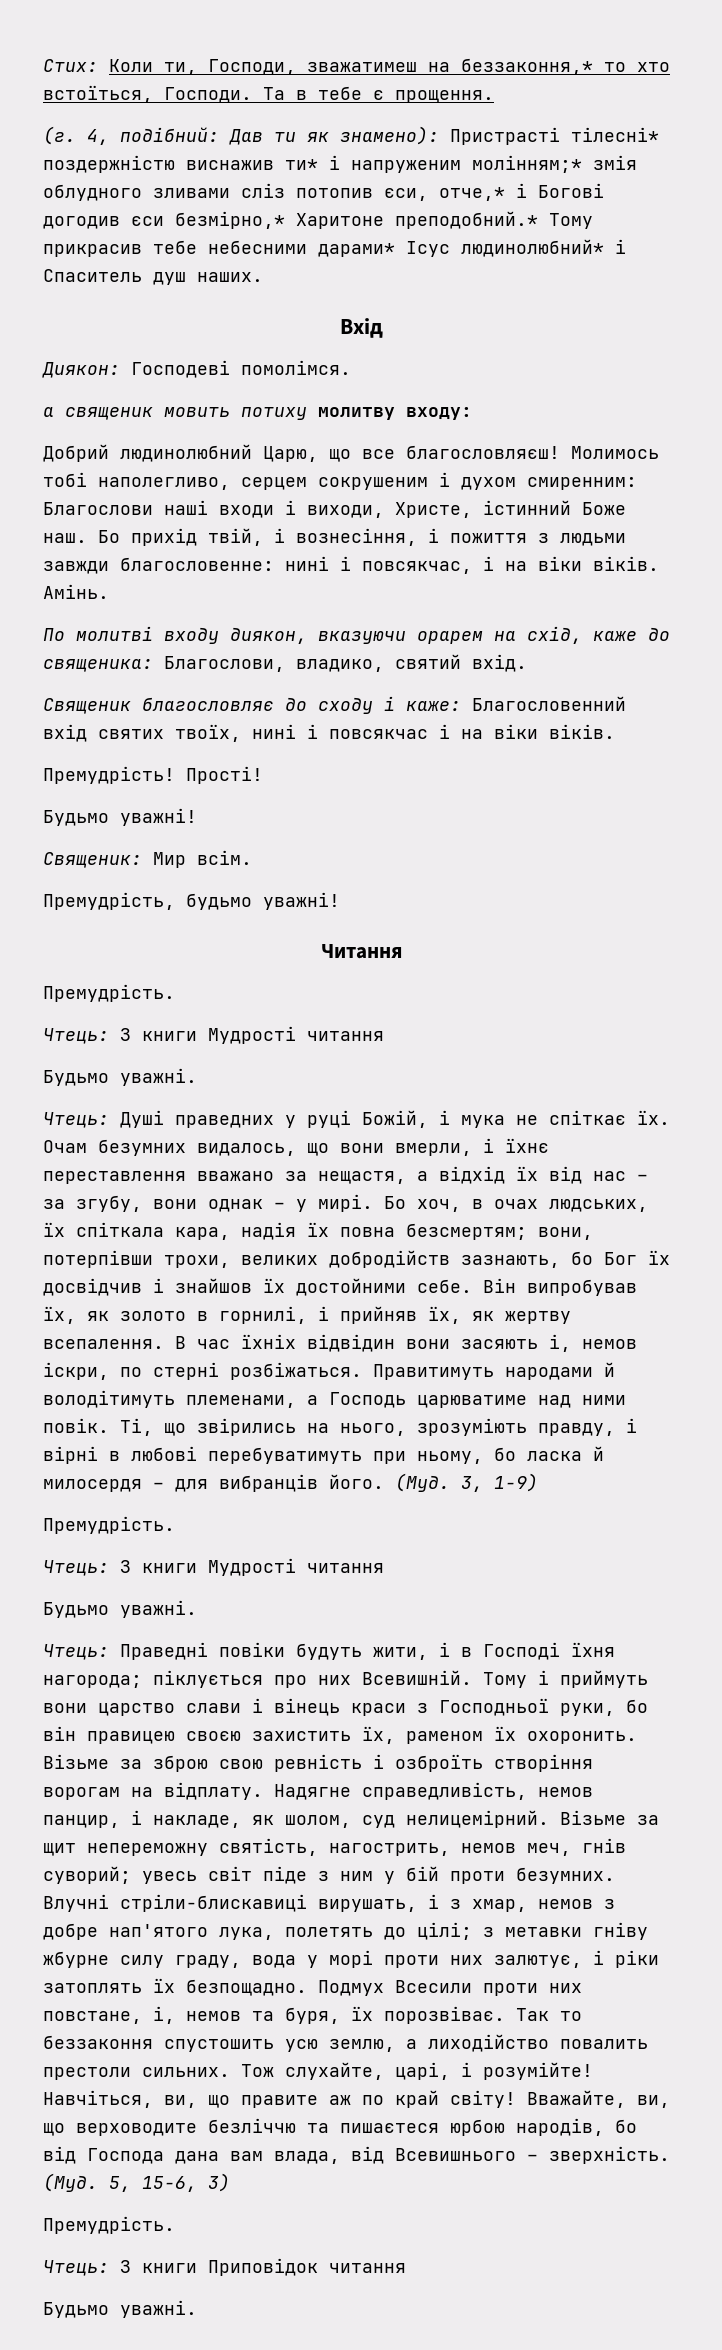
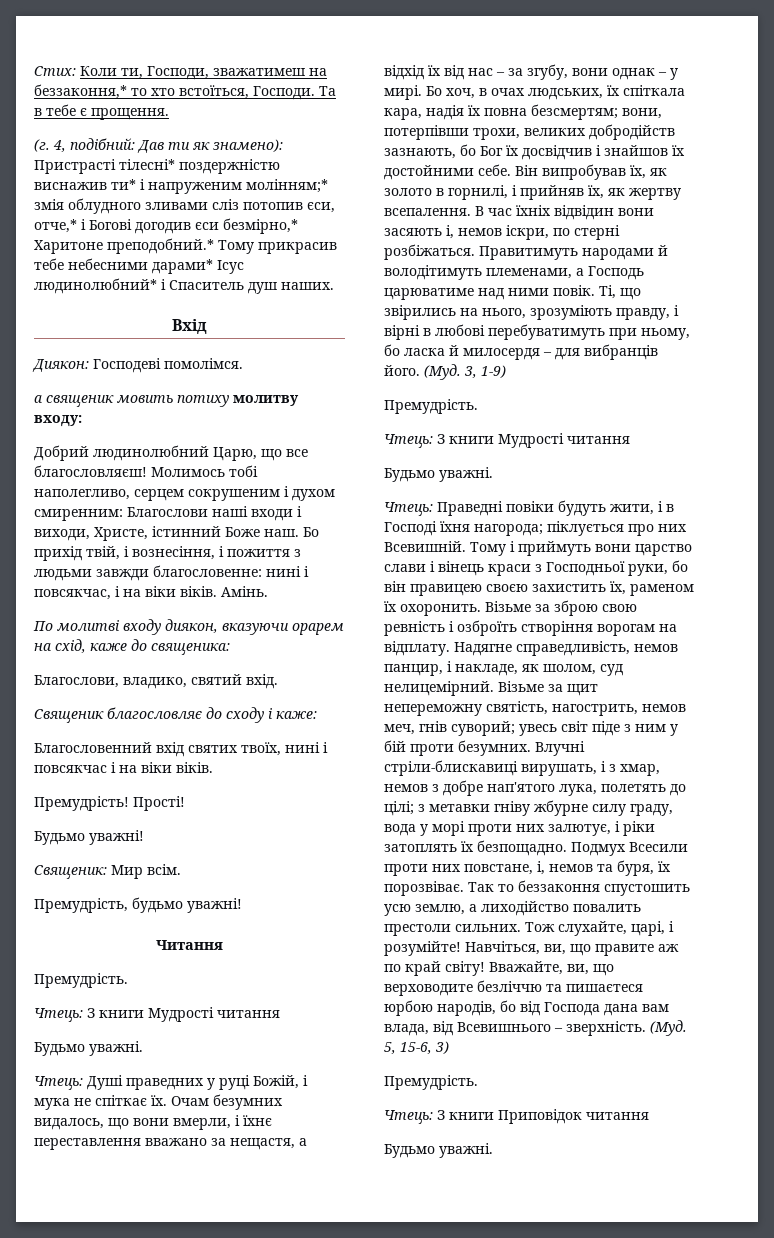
(153, 665) none -> (230, 649) //
(461, 706) none -> (317, 715) //

